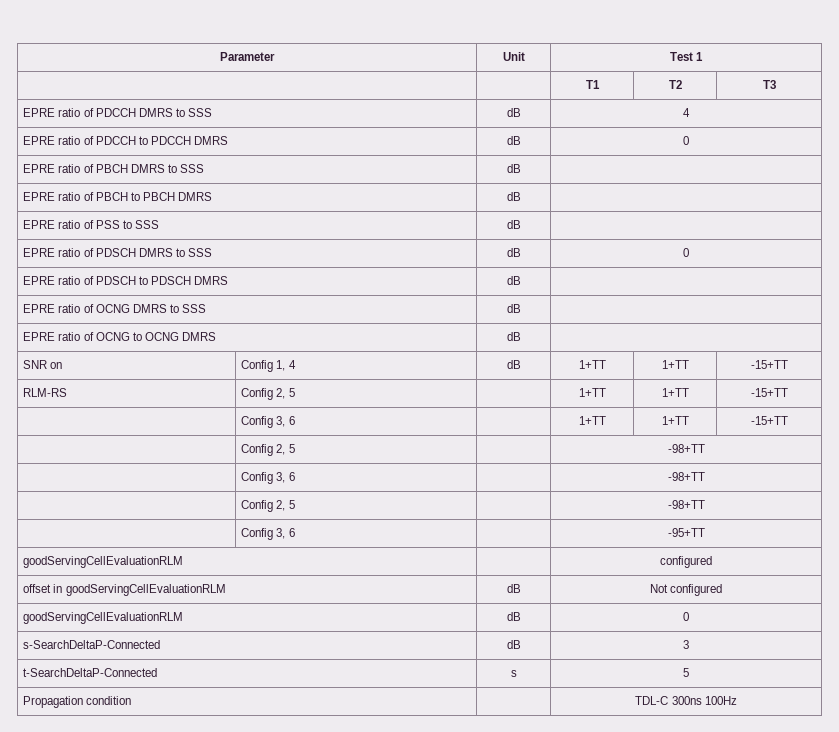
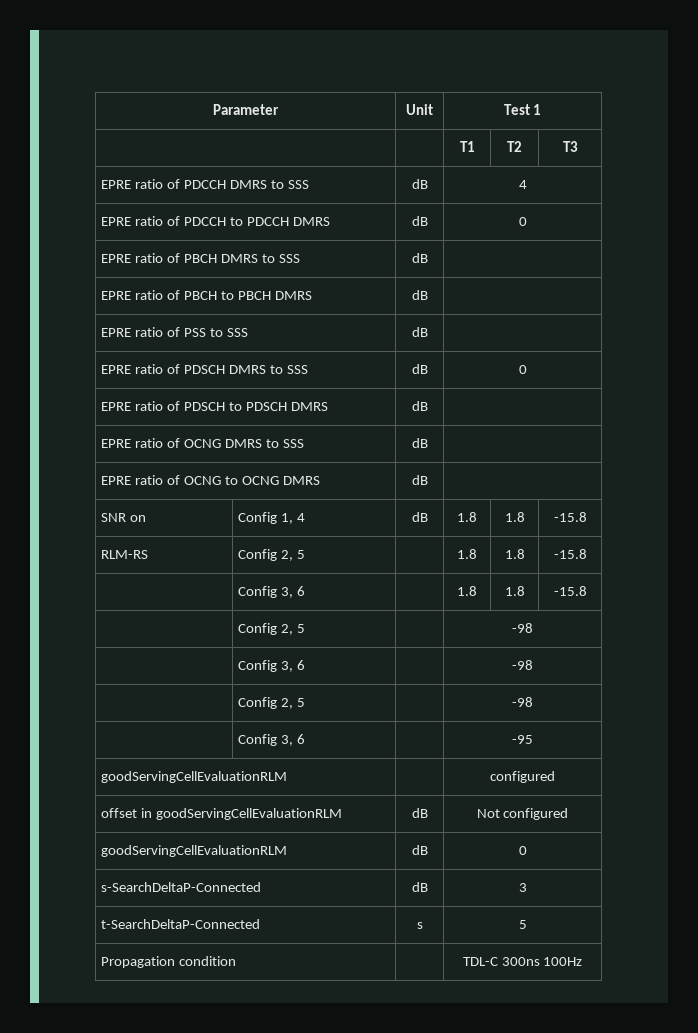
[578,360,606,369] [661,360,689,369] [750,360,788,369] 1+TT | 1+TT | -15+TT -> [457,512,477,522] [504,512,525,522] [553,512,587,522] 1.8 | 1.8 | -15.8
[578,388,606,397] [661,388,689,397] [750,388,788,397] [241,416,295,428] [578,416,606,425] [661,416,689,425] [750,416,788,425] [241,444,295,456] [667,444,705,453] [241,472,295,484] [667,472,705,481] [241,500,295,512] [667,500,705,509] [241,528,295,540] [667,528,705,537] 1+TT | 1+TT | -15+TT // | Config 3, 6 | | 1+TT | 1+TT | -15+TT // | Config 2, 5 | | -98+TT // | Config 3, 6 | | -98+TT // | Config 2, 5 | | -98+TT // | Config 3, 6 | | -95+TT -> [457,549,477,559] [504,549,525,559] [553,549,587,559] [238,586,305,598] [457,586,477,596] [504,586,525,596] [553,586,587,596] [238,623,305,635] [512,623,533,633] [238,660,305,672] [512,660,533,670] [238,697,305,709] [512,697,533,707] [238,734,305,746] [512,735,533,744] 1.8 | 1.8 | -15.8 // | Config 3, 6 | | 1.8 | 1.8 | -15.8 // | Config 2, 5 | | -98 // | Config 3, 6 | | -98 // | Config 2, 5 | | -98 // | Config 3, 6 | | -95

